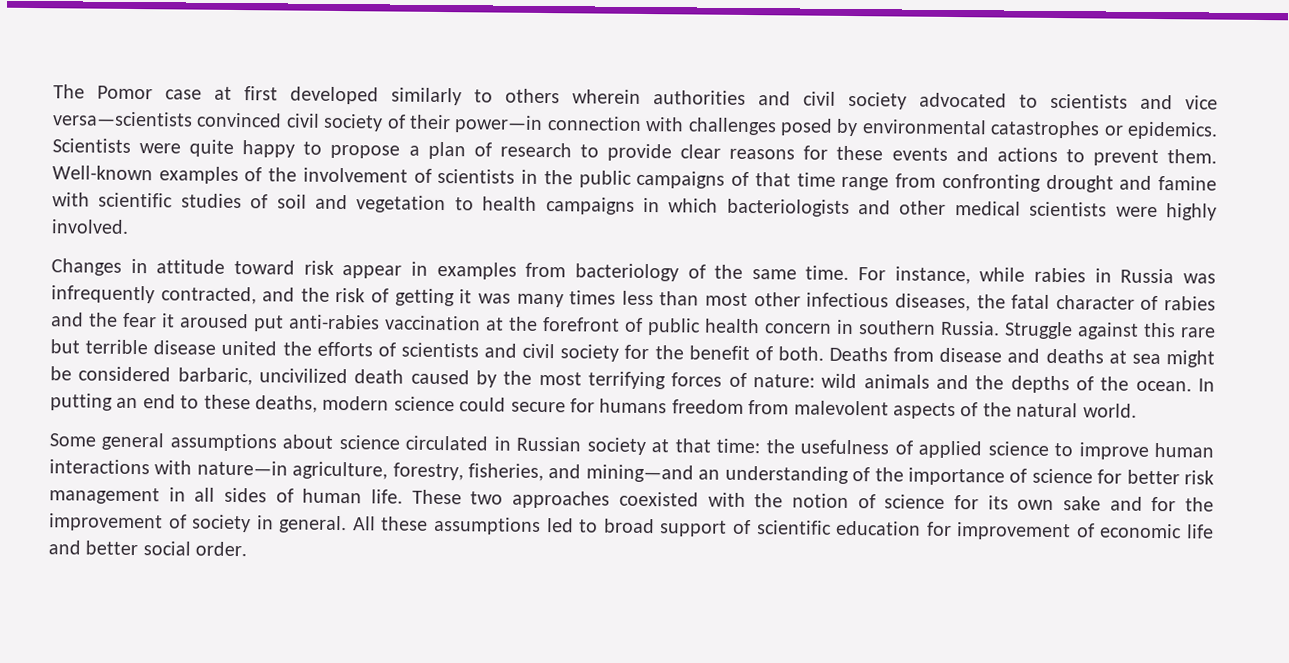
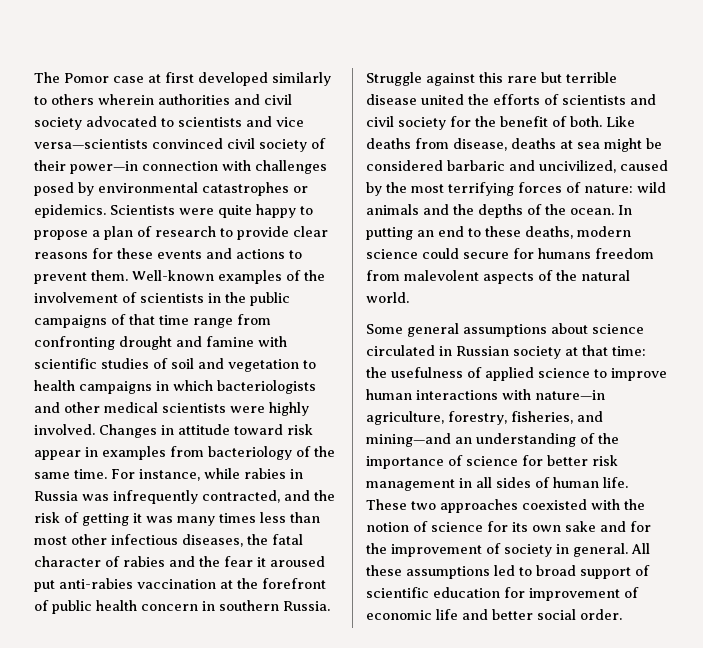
(129, 226) // -> (95, 429) none
[829,346,1041,363] Deaths from disease and -> [606,116,635,127] [366,138,507,151] Like deaths from disease,
[177,367,405,386] barbaric, uncivilized death -> [447,160,616,173] barbaric and uncivilized,

